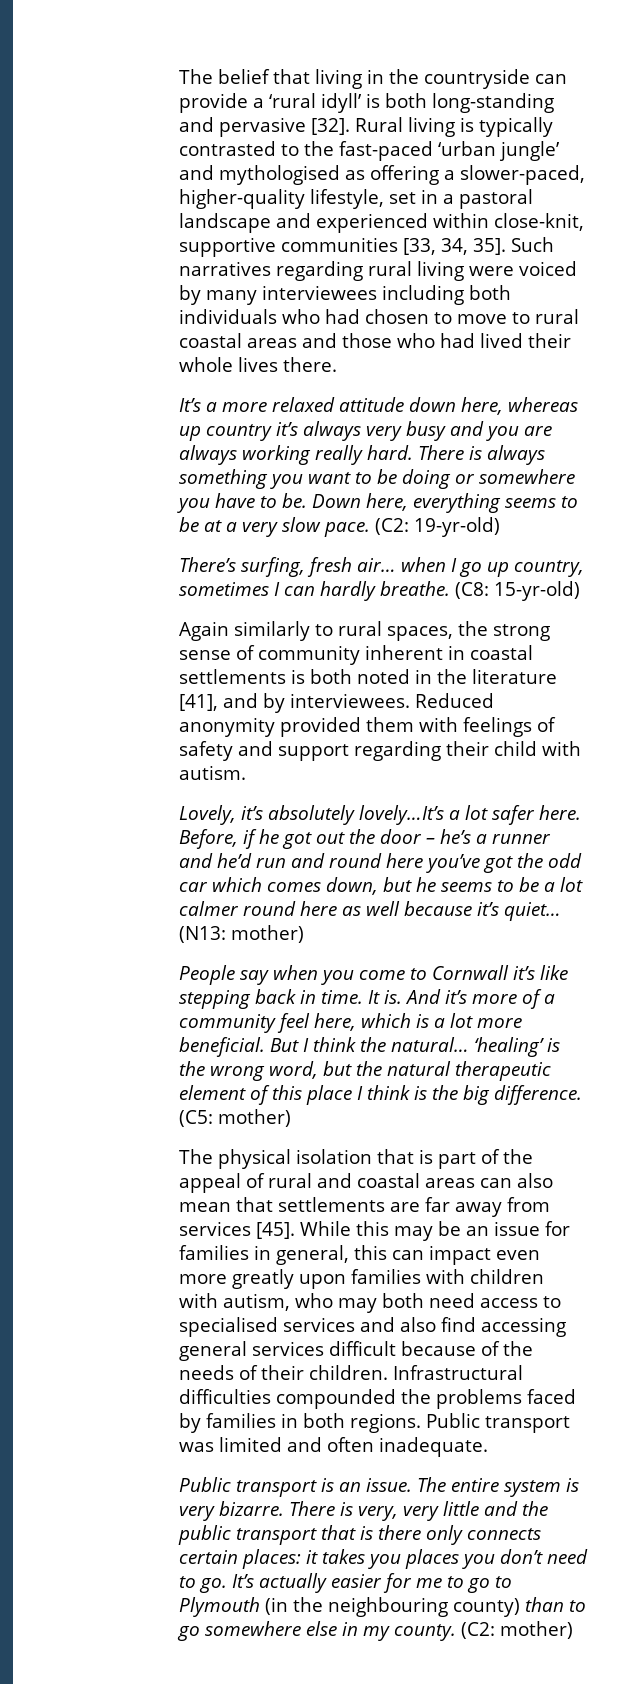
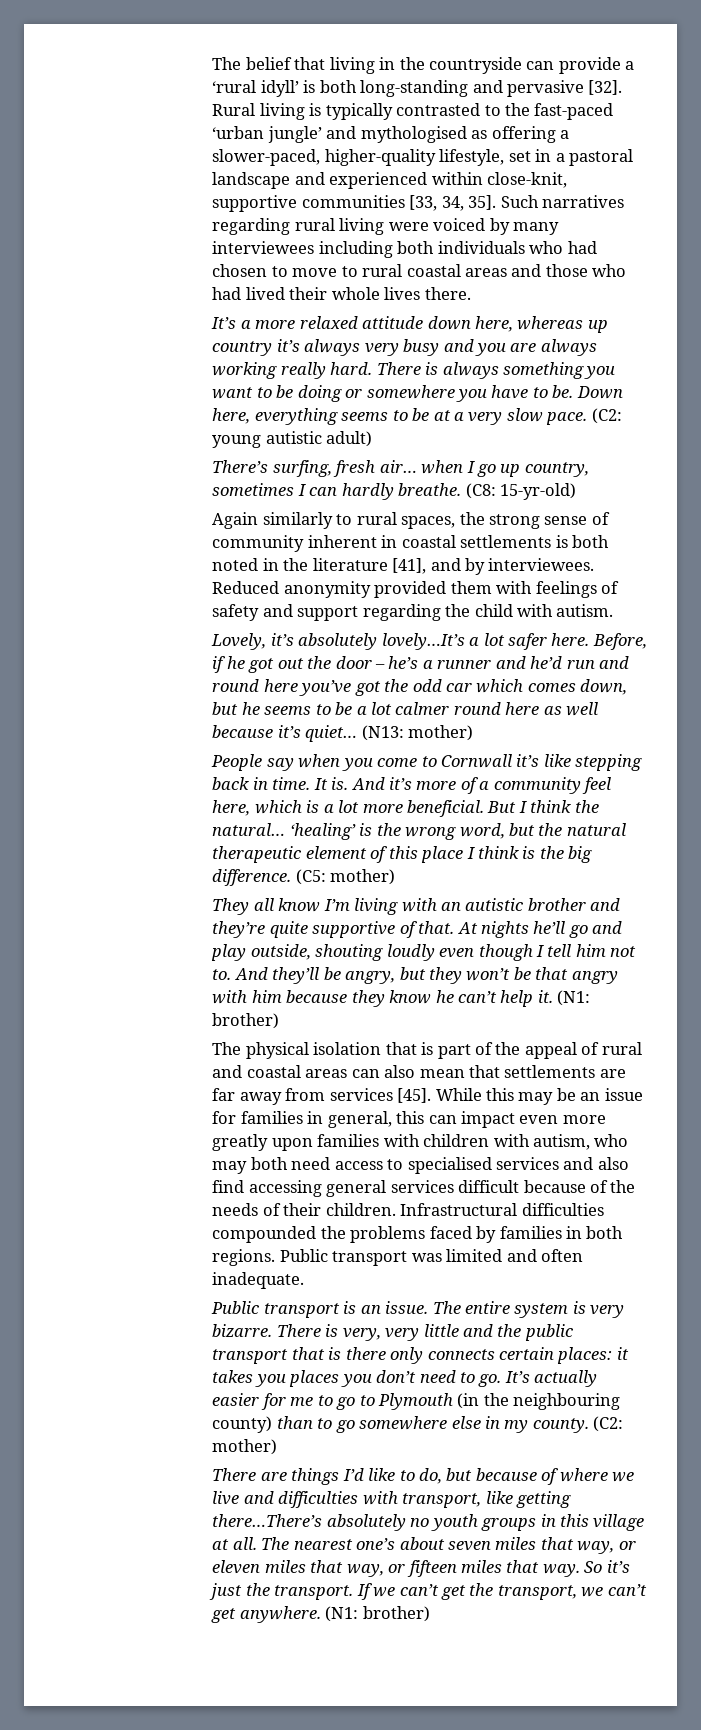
[414,517,501,537] 19-yr-old) -> [212,431,373,448] young autistic adult)
[446,741,490,756] their -> [445,604,471,617] the
(292, 1118) none -> [212,898,621,915] [212,921,623,938] [211,944,637,961] [212,967,618,984] [212,990,591,1007] [212,1013,280,1029] // They all know I’m living with an autistic brother and they’re quite supportive of that. At nights he’ll go and play outside, shouting loudly even though I tell him not to. And they’ll be angry, but they won’t be that angry with him because they know he can’t help it. (N1: brother)
(573, 1630) none -> [212,1468,635,1485] [212,1491,572,1508] [212,1514,645,1531] [212,1537,636,1554] [212,1560,630,1577] [209,1583,647,1600] [211,1606,430,1623] // There are things I’d like to do, but because of where we live and difficulties with transport, like getting there…There’s absolutely no youth groups in this village at all. The nearest one’s about seven miles that way, or eleven miles that way, or fifteen miles that way. So it’s just the transport. If we can’t get the transport, we can’t get anywhere. (N1: brother)

